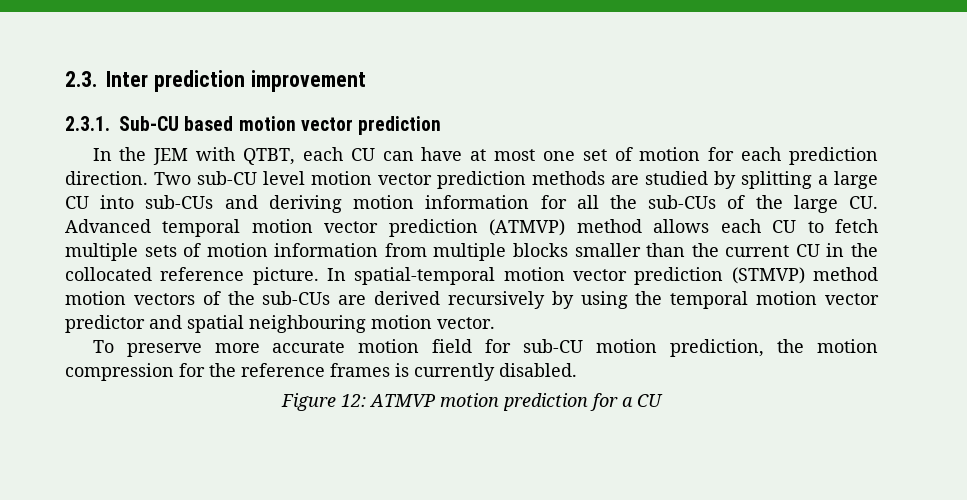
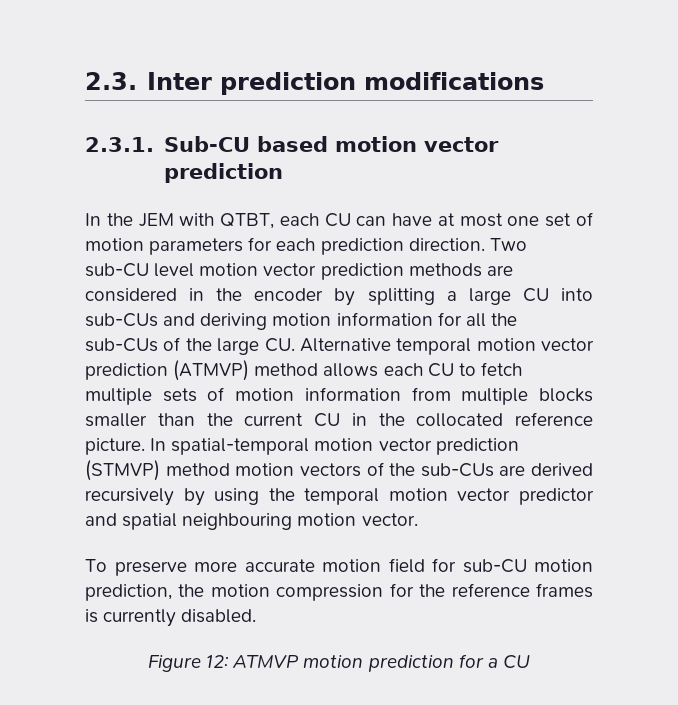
[250,70,366,92] improvement -> [363,72,544,90] modifications
(701, 154) none -> [149,238,244,255] parameters
[645,171,708,185] studied -> [85,288,324,302] considered in the encoder
[65,219,151,233] Advanced -> [299,338,391,352] Alternative

